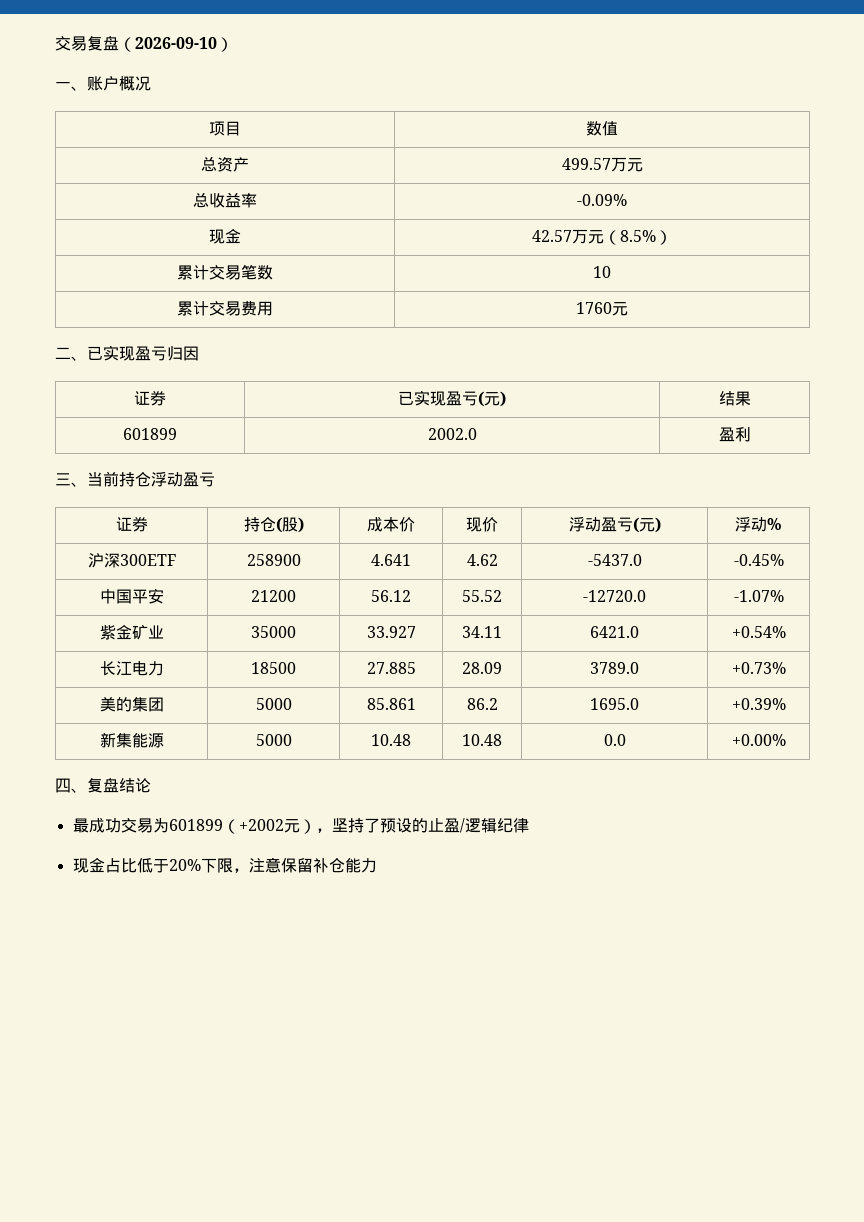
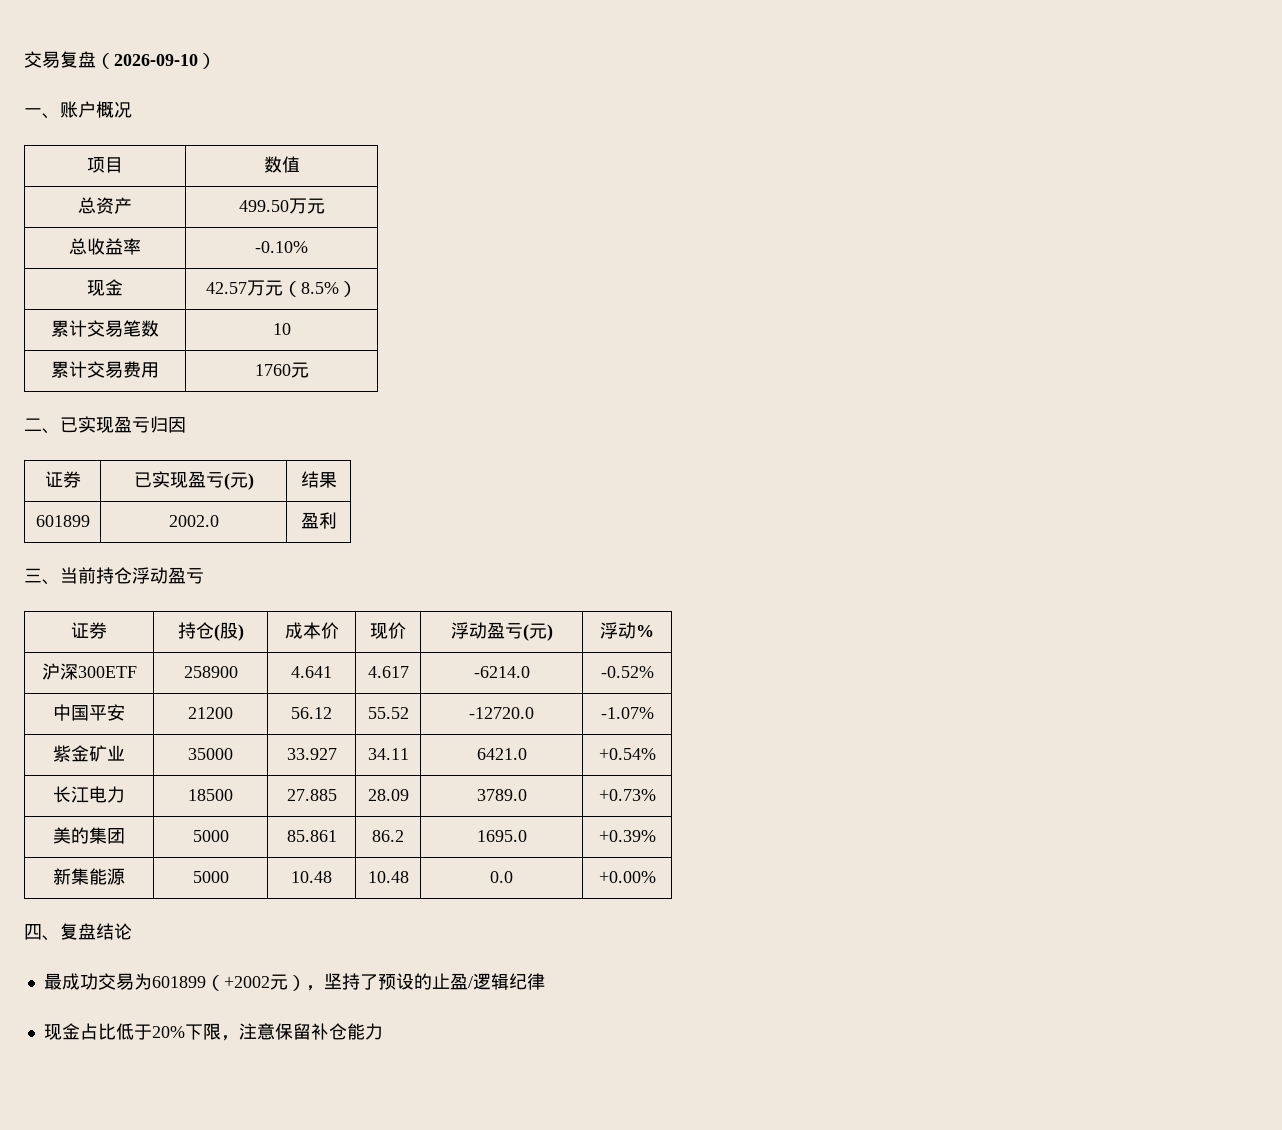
[561,158,611,170] 499.57 -> [238,200,289,212] 499.50
[577,194,627,206] -0.09% -> [255,241,308,253] -0.10%
[466,554,498,566] [587,554,642,566] [733,554,784,566] 4.62 | -5437.0 | -0.45% -> [367,666,409,678] [473,666,530,678] [600,666,654,678] 4.617 | -6214.0 | -0.52%

